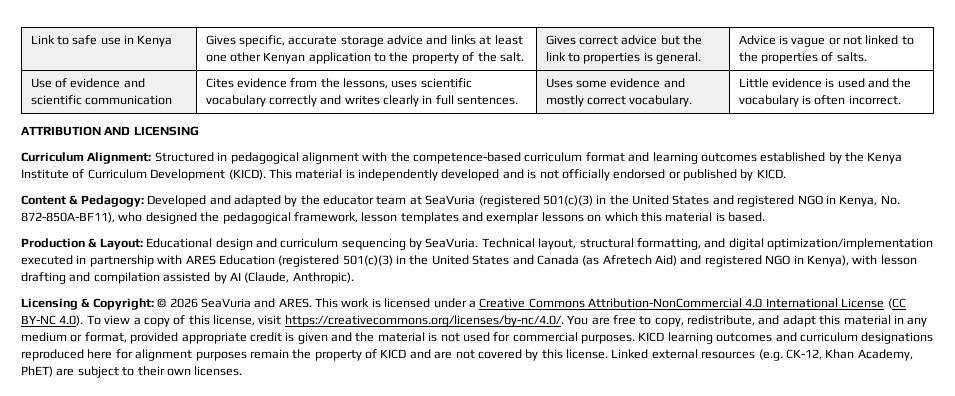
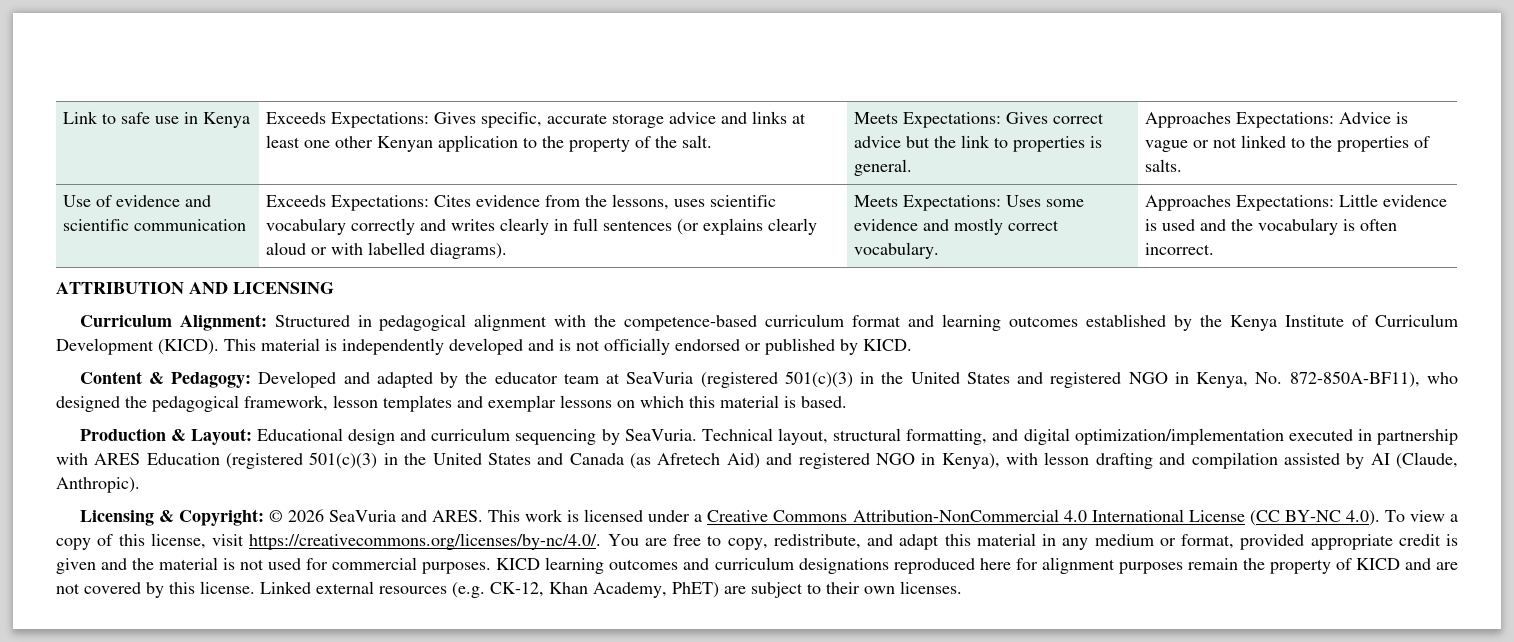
(173, 41) none -> [266,112,430,128] Exceeds Expectations:
(524, 57) none -> [854,112,1002,128] Meets Expectations:
(702, 58) none -> [1145,112,1335,128] Approaches Expectations:
(172, 100) none -> [266,195,430,211] Exceeds Expectations:
[457,96,519,105] sentences. | -> [603,218,818,235] [266,242,508,259] [854,195,1002,211] sentences (or explains clearly aloud or with labelled diagrams). | Meets Expectations:
(693, 101) none -> [1145,195,1335,211] Approaches Expectations:

